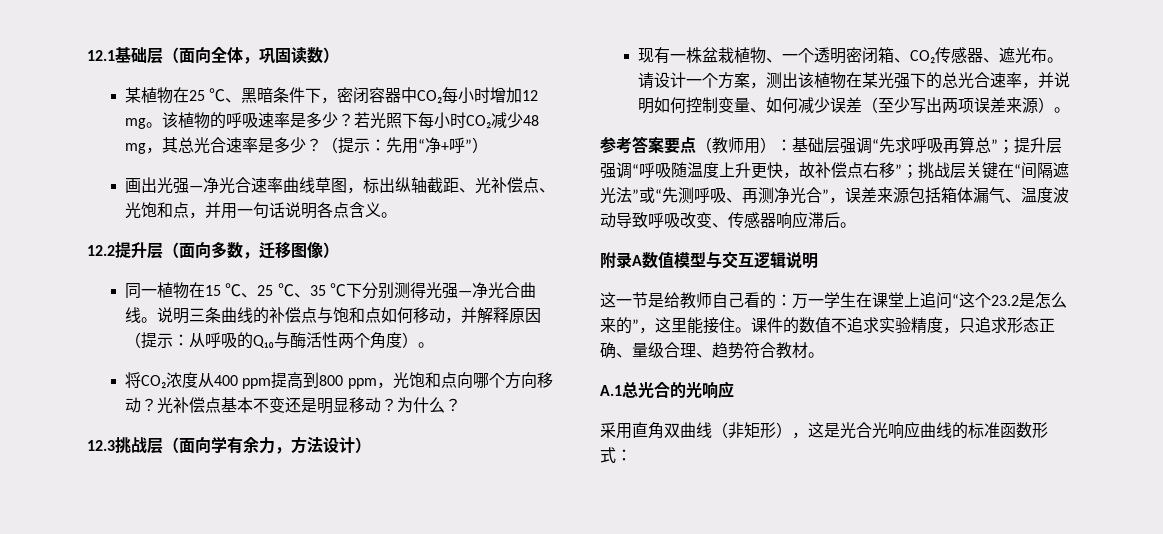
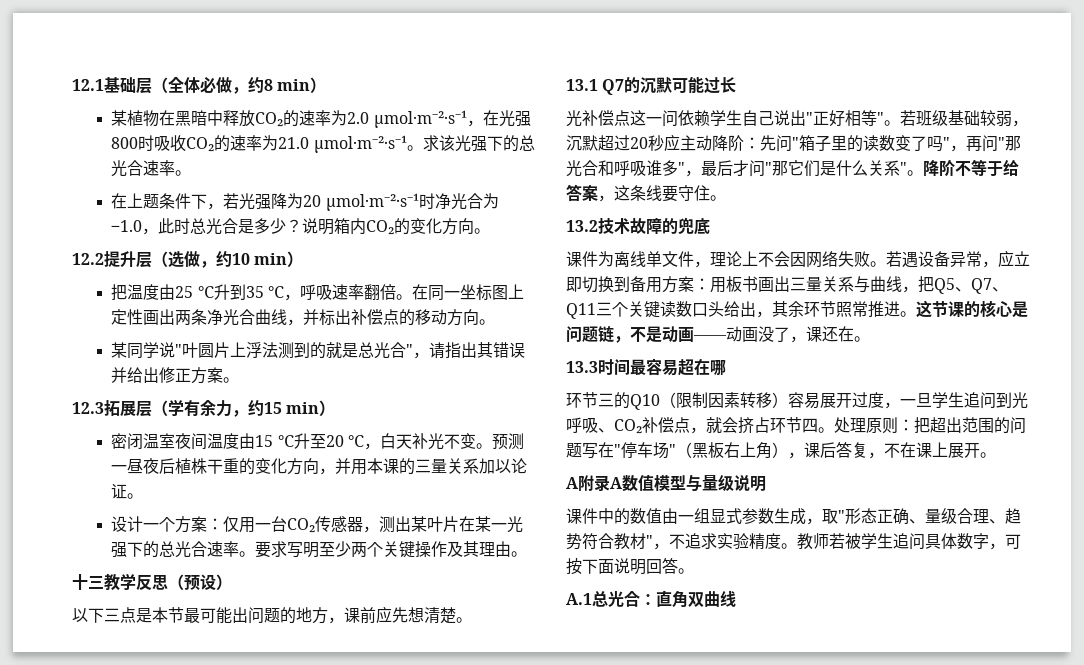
[179,46,339,64] [124,87,539,104] [124,112,539,129] [124,137,488,154] [124,177,555,194] [124,202,397,219] [87,242,339,259] [124,282,536,299] [124,307,541,324] [124,332,434,349] [124,372,553,389] [124,397,461,414] [87,436,371,454] [637,47,1063,64] [637,72,1070,89] [637,97,1070,114] [600,136,1062,154] [600,162,1069,179] [600,187,1069,204] [600,211,856,229] 面向全体，巩固读数） // 某植物在25 ℃、黑暗条件下，密闭容器中CO₂每小时增加12 mg。该植物的呼吸速率是多少？若光照下每小时CO₂减少48 mg，其总光合速率是多少？（提示：先用“净+呼”） // 画出光强—净光合速率曲线草图，标出纵轴截距、光补偿点、光饱和点，并用一句话说明各点含义。 // 12.2提升层（面向多数，迁移图像） // 同一植物在15 ℃、25 ℃、35 ℃下分别测得光强—净光合曲线。说明三条曲线的补偿点与饱和点如何移动，并解释原因（提示：从呼吸的Q₁₀与酶活性两个角度）。 // 将CO₂浓度从400 ppm提高到800 ppm，光饱和点向哪个方向移动？光补偿点基本不变还是明显移动？为什么？ // 12.3挑战层（面向学有余力，方法设计） // 现有一株盆栽植物、一个透明密闭箱、CO₂传感器、遮光布。请设计一个方案，测出该植物在某光强下的总光合速率，并说明如何控制变量、如何减少误差（至少写出两项误差来源）。 // 参考答案要点（教师用）：基础层强调“先求呼吸再算总”；提升层强调“呼吸随温度上升更快，故补偿点右移”；挑战层关键在“间隔遮光法”或“先测呼吸、再测净光合”，误差来源包括箱体漏气、温度波动导致呼吸改变、传感器响应滞后。 // -> [168,76,327,94] [111,110,531,128] [111,135,535,153] [111,160,192,177] [111,193,499,211] [111,218,491,235] [72,251,304,268] [111,284,524,301] [111,309,496,326] [111,342,526,359] [111,367,240,384] [72,399,336,417] [111,433,524,450] [111,458,528,475] [111,483,144,499] [111,516,524,533] [111,541,528,558] [72,573,232,591] [72,606,472,624] [566,76,737,95] [566,110,1028,127] [566,134,1021,152] [566,159,1019,177] [566,184,726,202] [566,217,710,235] [566,250,1030,268] [566,276,1008,294] [566,300,1028,319] [566,325,870,343] [566,358,726,376] [566,392,1028,410] [566,417,1026,434] [566,442,996,459] [566,477,579,489] 全体必做，约8 min） // 某植物在黑暗中释放CO₂的速率为2.0 μmol·m⁻²·s⁻¹，在光强800时吸收CO₂的速率为21.0 μmol·m⁻²·s⁻¹。求该光强下的总光合速率。 // 在上题条件下，若光强降为20 μmol·m⁻²·s⁻¹时净光合为−1.0，此时总光合是多少？说明箱内CO₂的变化方向。 // 12.2提升层（选做，约10 min） // 把温度由25 ℃升到35 ℃，呼吸速率翻倍。在同一坐标图上定性画出两条净光合曲线，并标出补偿点的移动方向。 // 某同学说"叶圆片上浮法测到的就是总光合"，请指出其错误并给出修正方案。 // 12.3拓展层（学有余力，约15 min） // 密闭温室夜间温度由15 ℃升至20 ℃，白天补光不变。预测一昼夜后植株干重的变化方向，并用本课的三量关系加以论证。 // 设计一个方案：仅用一台CO₂传感器，测出某叶片在某一光强下的总光合速率。要求写明至少两个关键操作及其理由。 // 十三教学反思（预设） // 以下三点是本节最可能出问题的地方，课前应先想清楚。 // 13.1 Q7的沉默可能过长 // 光补偿点这一问依赖学生自己说出"正好相等"。若班级基础较弱，沉默超过20秒应主动降阶：先问"箱子里的读数变了吗"，再问"那光合和呼吸谁多"，最后才问"那它们是什么关系"。降阶不等于给答案，这条线要守住。 // 13.2技术故障的兜底 // 课件为离线单文件，理论上不会因网络失败。若遇设备异常，应立即切换到备用方案：用板书画出三量关系与曲线，把Q5、Q7、Q11三个关键读数口头给出，其余环节照常推进。这节课的核心是问题链，不是动画——动画没了，课还在。 // 13.3时间最容易超在哪 // 环节三的Q10（限制因素转移）容易展开过度，一旦学生追问到光呼吸、CO₂补偿点，就会挤占环节四。处理原则：把超出范围的问题写在"停车场"（黑板右上角），课后答复，不在课上展开。 // A
[722,252,786,269] 交互逻辑 -> [702,474,734,492] 量级
[600,292,1067,309] [600,317,1007,334] 这一节是给教师自己看的：万一学生在课堂上追问“这个23.2是怎么来的”，这里能接住。课件的数值不追求实验精度，只追求 -> [566,508,845,525] 课件中的数值由一组显式参数生成，取"
[808,352,824,358] [600,381,734,399] [600,421,1048,439] [600,447,632,463] 。 // A.1总光合的光响应 // 采用直角双曲线（非矩形），这是光合光响应曲线的标准函数形式： -> [646,533,1021,550] [566,558,694,575] [566,590,736,608] "，不追求实验精度。教师若被学生追问具体数字，可按下面说明回答。 // A.1总光合：直角双曲线

